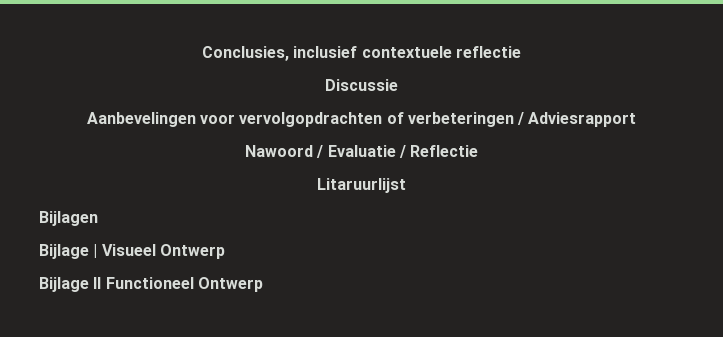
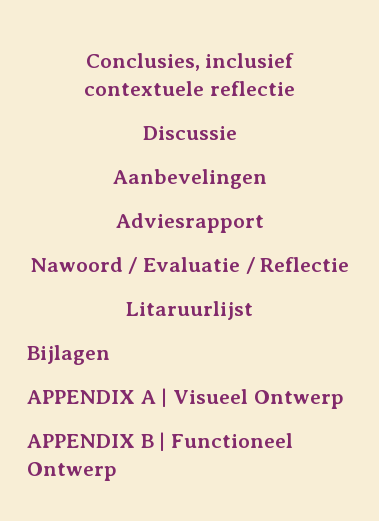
[199,112,525,127] voor vervolgopdrachten of verbeteringen / -> (267, 179) //
[39,244,89,259] Bijlage -> [27,390,156,404] APPENDIX A
[39,277,102,292] Bijlage II -> [27,432,166,451] APPENDIX B |

